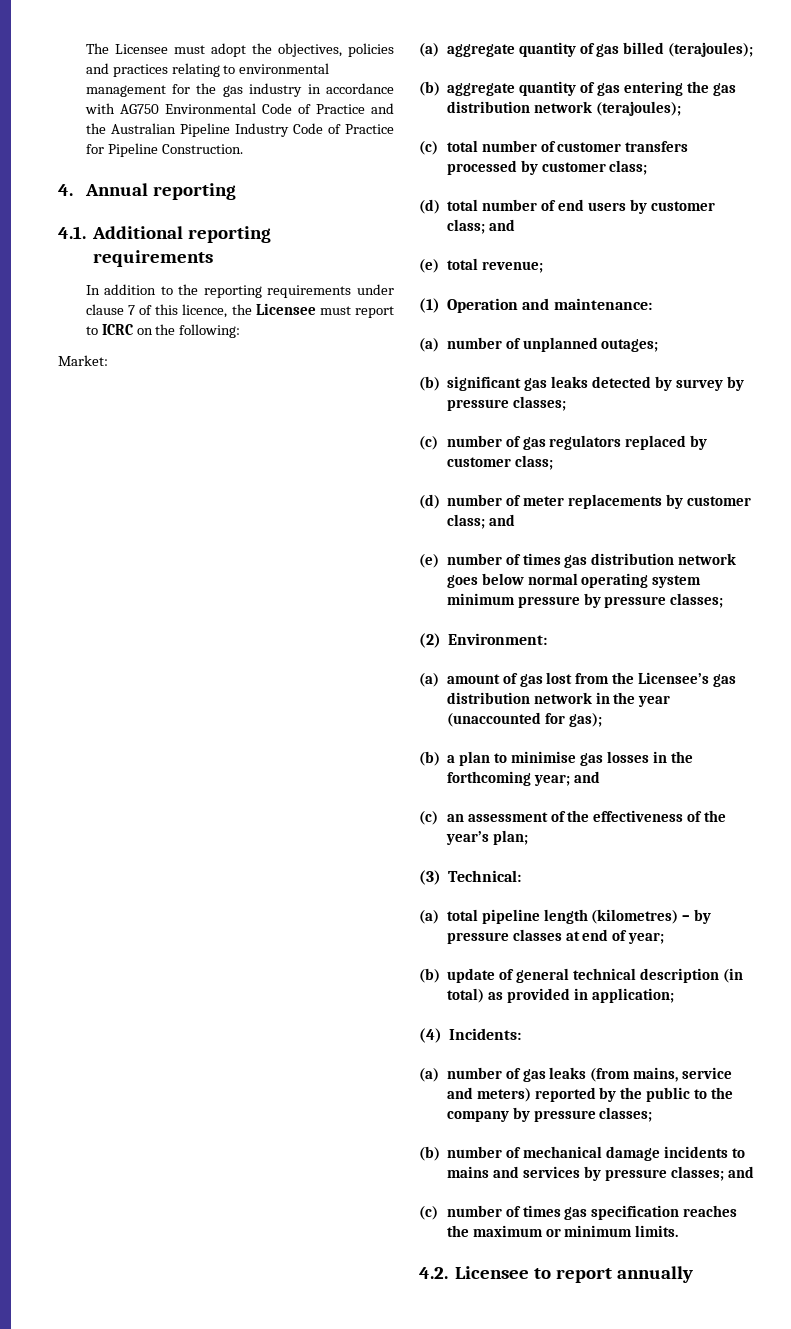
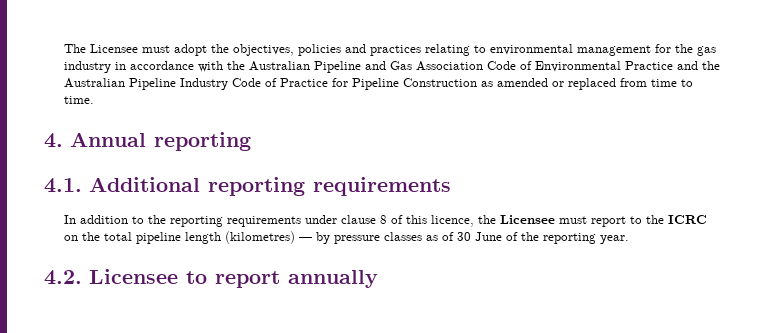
[119,103,311,114] AG750 Environmental Code of -> [226,61,621,73] the Australian Pipeline and Gas Association Code of Environmental
[161,144,243,154] Construction. -> [402,78,693,90] [63,96,94,104] Construction as amended or replaced from time to time.
[127,305,135,315] 7 -> [379,215,387,224] 8
(98, 330) none -> [645,215,664,224] the
[179,324,241,338] [58,355,108,366] [419,42,754,57] [419,81,736,96] [447,101,682,116] [419,140,689,155] [446,160,648,175] [419,199,715,214] [447,219,516,234] [419,258,543,273] [419,298,652,313] [419,337,659,352] [419,376,744,391] [447,396,567,411] [419,435,708,450] [446,455,553,470] [419,494,751,509] [447,514,516,529] [419,553,737,568] [446,573,702,588] [446,593,724,608] [419,633,548,648] [419,672,737,687] [446,692,671,707] [446,712,602,727] [419,751,693,766] [447,771,601,786] [419,810,727,825] [445,830,528,845] [419,870,522,885] [419,910,439,924] following: // Market: // (a) aggregate quantity of gas billed (terajoules); // (b) aggregate quantity of gas entering the gas distribution network (terajoules); // (c) total number of customer transfers processed by customer class; // (d) total number of end users by customer class; and // (e) total revenue; // (1) Operation and maintenance: // (a) number of unplanned outages; // (b) significant gas leaks detected by survey by pressure classes; // (c) number of gas regulators replaced by customer class; // (d) number of meter replacements by customer class; and // (e) number of times gas distribution network goes below normal operating system minimum pressure by pressure classes; // (2) Environment: // (a) amount of gas lost from the Licensee’s gas distribution network in the year (unaccounted for gas); // (b) a plan to minimise gas losses in the forthcoming year; and // (c) an assessment of the effectiveness of the year’s plan; // (3) Technical: // (a) -> (100, 236) none
[682,915,691,921] – -> [298,237,312,241] —
[565,929,665,944] [419,968,743,983] [447,988,674,1003] [419,1028,522,1043] [419,1067,733,1082] [446,1087,734,1102] [446,1107,653,1122] [419,1146,745,1161] [447,1166,754,1181] [419,1205,738,1220] [446,1225,679,1237] at end of year; // (b) update of general technical description (in total) as provided in application; // (4) Incidents: // (a) number of gas leaks (from mains, service and meters) reported by the public to the company by pressure classes; // (b) number of mechanical damage incidents to mains and services by pressure classes; and // (c) number of times gas specification reaches the maximum or minimum limits. -> [425,232,629,244] as of 30 June of the reporting year.

